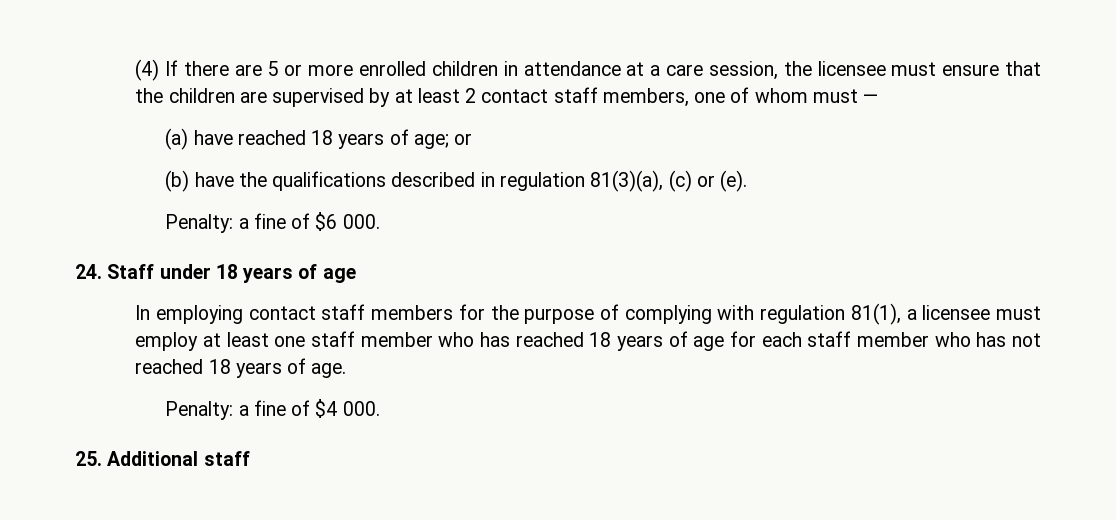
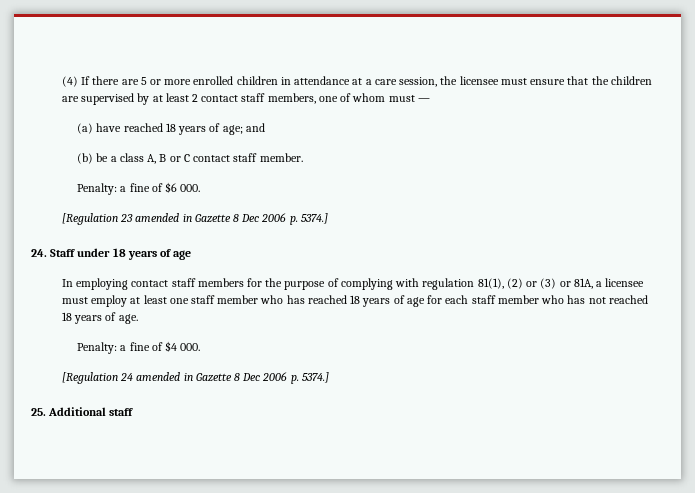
[454,133,473,145] or -> [245,123,265,132] and
[194,170,748,192] have the qualifications described in regulation 81(3)(a), (c) or (e). -> [96,153,303,164] be a class A, B or C contact staff member.
(380, 221) none -> [61,213,328,225] // [Regulation 23 amended in Gazette 8 Dec 2006 p. 5374.]
(901, 314) none -> [506,278,593,289] (2) or (3) or 81A,
(380, 408) none -> [61,372,329,384] // [Regulation 24 amended in Gazette 8 Dec 2006 p. 5374.]

